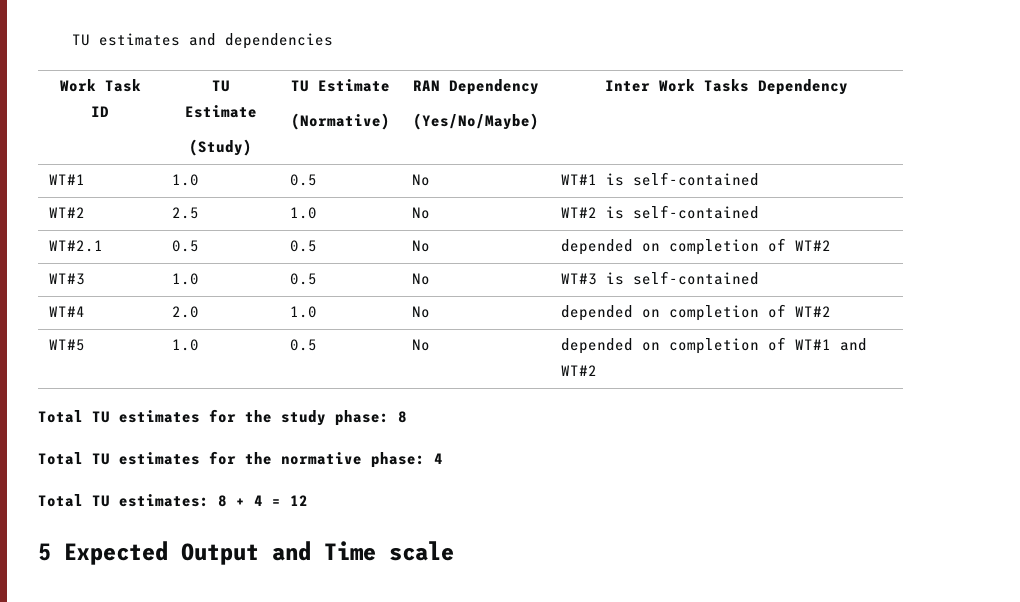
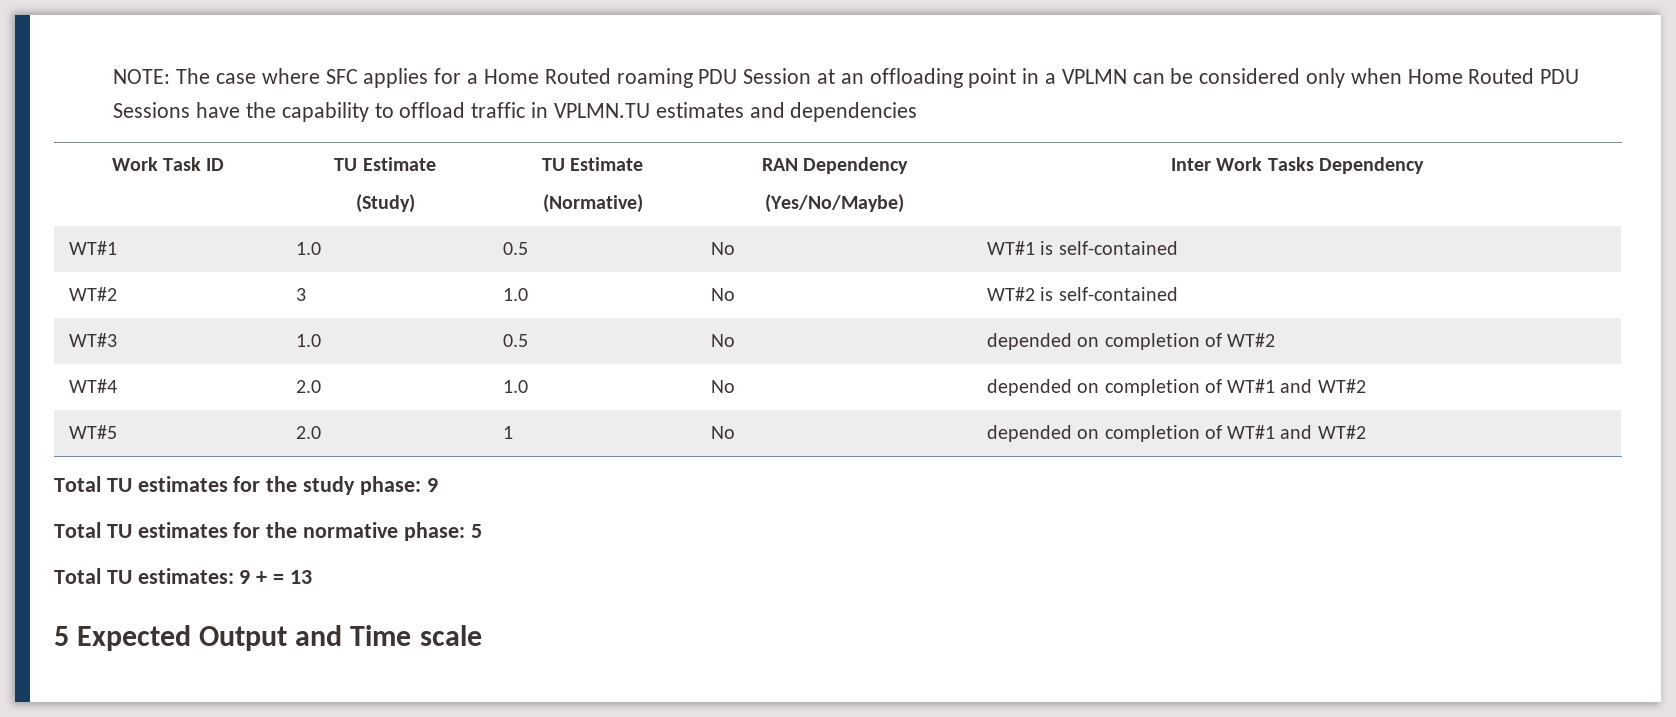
[72,34,91,46] TU -> [113,68,1580,88] [113,102,650,122] NOTE: The case where SFC applies for a Home Routed roaming PDU Session at an offloading point in a VPLMN can be considered only when Home Routed PDU Sessions have the capability to offload traffic in VPLMN.TU
[171,207,199,219] 2.5 -> [296,288,307,301] 3
[48,240,103,252] [171,240,199,252] WT#2.1 | 0.5 -> [69,333,118,347] [296,334,322,347] WT#3 | 1.0
[48,273,85,285] [171,273,199,285] [289,273,317,285] [411,273,430,285] [560,271,759,285] // WT#3 | 1.0 | 0.5 | No | WT#3 is self-contained -> (1276, 340) none
(786, 311) none -> [1227,379,1313,393] WT#1 and
[171,339,199,351] [289,339,317,351] 1.0 | 0.5 -> [296,426,322,439] [503,426,514,439] 2.0 | 1
[398,411,407,423] 8 -> [426,478,438,492] 9
[434,453,443,464] 4 -> [470,524,482,538] 5
[218,495,308,507] 8 + 4 = 12 -> [239,570,312,584] 9 + = 13

